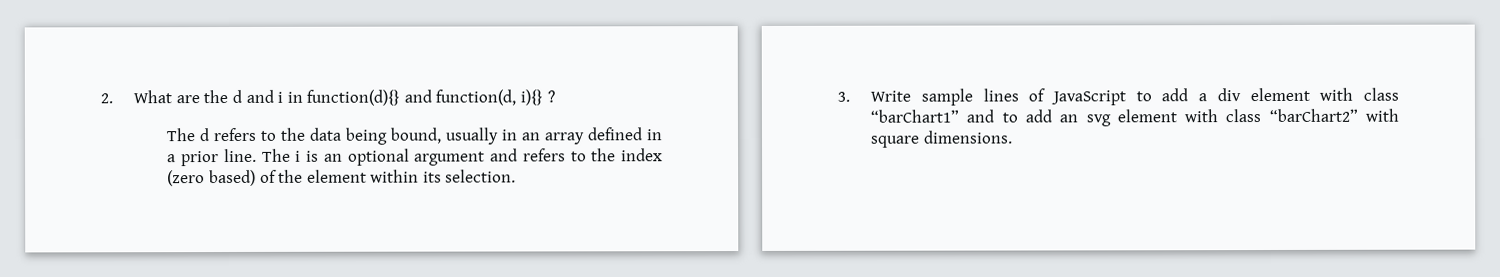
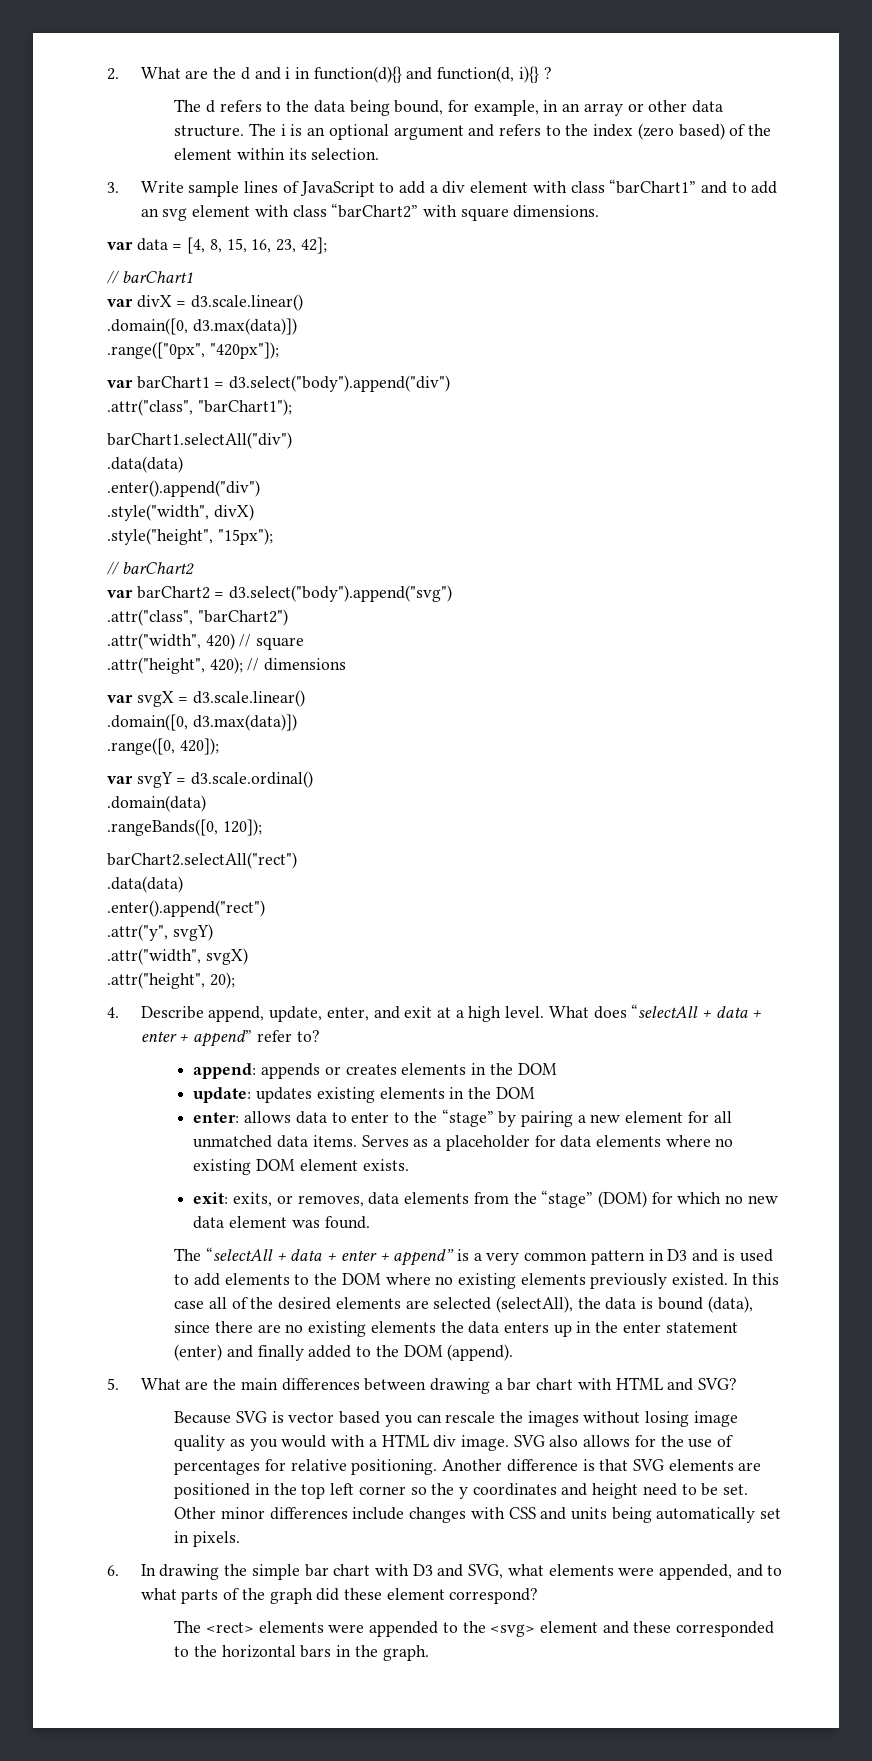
[445,127,500,145] usually -> [447,100,539,116] for example,
[587,127,664,141] [167,148,257,167] defined in a prior line. -> [627,100,724,113] [174,125,245,137] or other data structure.
(1013, 137) none -> [107,237,327,254] [107,270,193,284] [107,294,304,311] [107,318,297,335] [107,342,279,359] [107,375,451,392] [107,399,292,416] [107,432,292,449] [107,456,183,473] [107,480,260,497] [107,504,254,521] [107,528,273,545] [107,561,194,575] [107,585,453,602] [107,609,288,626] [107,633,305,650] [107,657,347,674] [107,690,306,707] [107,714,297,731] [107,738,219,755] [107,771,314,788] [107,795,206,812] [107,819,262,836] [107,852,297,869] [107,876,183,893] [107,900,265,917] [107,924,213,941] [107,948,248,965] [107,972,235,989] [107,1004,762,1022] [140,1030,320,1047] [193,1063,557,1079] [193,1087,535,1103] [193,1109,732,1127] [193,1135,734,1151] [193,1159,409,1175] [193,1190,778,1208] [193,1216,370,1229] [174,1247,773,1266] [174,1273,779,1289] [174,1296,753,1313] [174,1321,738,1337] [174,1344,514,1361] [107,1377,738,1394] [174,1411,738,1427] [174,1434,734,1451] [174,1459,762,1475] [174,1483,749,1499] [174,1507,782,1523] [174,1531,240,1547] [107,1564,783,1580] [140,1588,539,1604] [174,1620,775,1637] [174,1645,429,1661] // var data = [4, 8, 15, 16, 23, 42]; // // barChart1 // var divX = d3.scale.linear() // .domain([0, d3.max(data)]) // .range(["0px", "420px"]); // var barChart1 = d3.select("body").append("div") // .attr("class", "barChart1"); // barChart1.selectAll("div") // .data(data) // .enter().append("div") // .style("width", divX) // .style("height", "15px"); // // barChart2 // var barChart2 = d3.select("body").append("svg") // .attr("class", "barChart2") // .attr("width", 420) // square // .attr("height", 420); // dimensions // var svgX = d3.scale.linear() // .domain([0, d3.max(data)]) // .range([0, 420]); // var svgY = d3.scale.ordinal() // .domain(data) // .rangeBands([0, 120]); // barChart2.selectAll("rect") // .data(data) // .enter().append("rect") // .attr("y", svgY) // .attr("width", svgX) // .attr("height", 20); // 4. Describe append, update, enter, and exit at a high level. What does “selectAll + data + enter + append” refer to? // append: appends or creates elements in the DOM // update: updates existing elements in the DOM // enter: allows data to enter to the “stage” by pairing a new element for all unmatched data items. Serves as a placeholder for data elements where no existing DOM element exists. // exit: exits, or removes, data elements from the “stage” (DOM) for which no new data element was found. // The “selectAll + data + enter + append” is a very common pattern in D3 and is used to add elements to the DOM where no existing elements previously existed. In this case all of the desired elements are selected (selectAll), the data is bound (data), since there are no existing elements the data enters up in the enter statement (enter) and finally added to the DOM (append). // 5. What are the main differences between drawing a bar chart with HTML and SVG? // Because SVG is vector based you can rescale the images without losing image quality as you would with a HTML div image. SVG also allows for the use of percentages for relative positioning. Another difference is that SVG elements are positioned in the top left corner so the y coordinates and height need to be set. Other minor differences include changes with CSS and units being automatically set in pixels. // 6. In drawing the simple bar chart with D3 and SVG, what elements were appended, and to what parts of the graph did these element correspond? // The <rect> elements were appended to the <svg> element and these corresponded to the horizontal bars in the graph.

